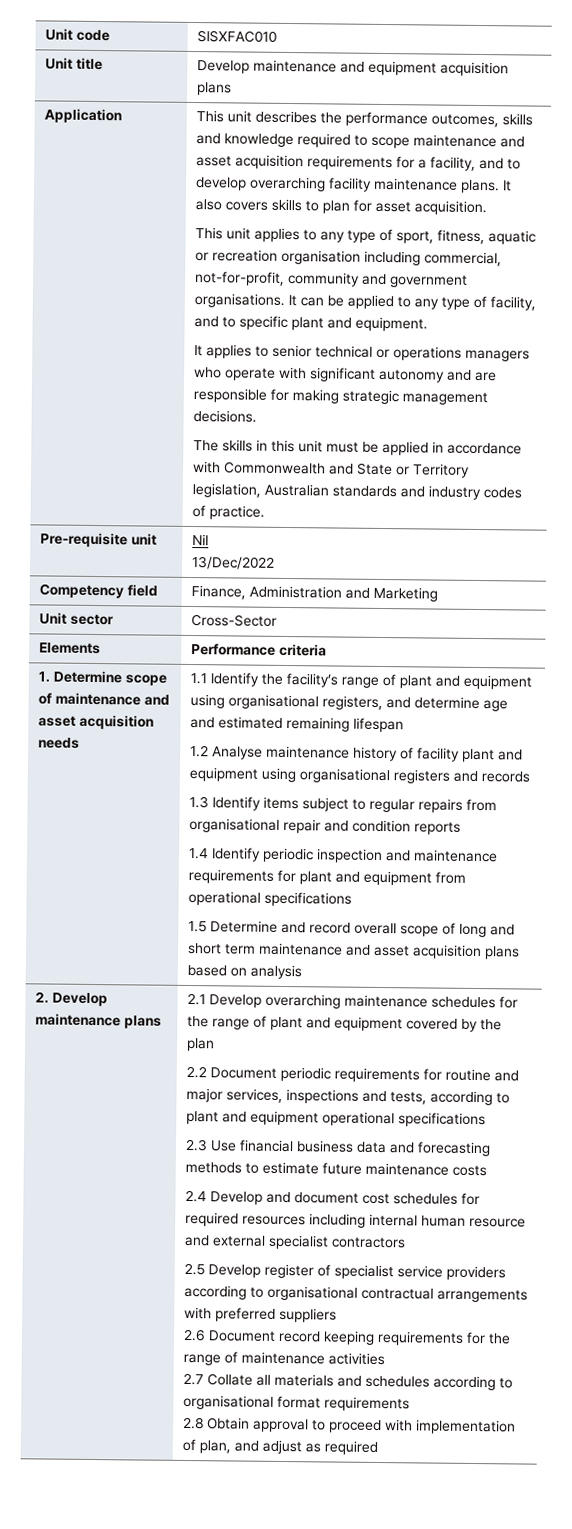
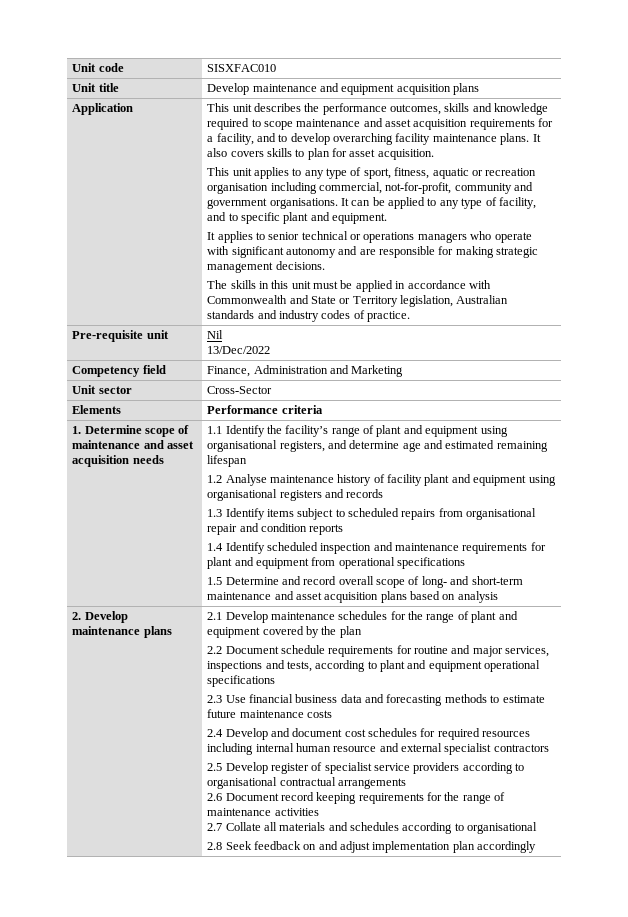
[368,798,415,813] regular -> [348,508,400,517] scheduled
[261,847,314,863] periodic -> [266,542,318,551] scheduled
[458,923,515,938] [187,942,256,955] long and short term -> [421,576,523,588] long- and short-term
[264,993,341,1009] overarching -> (268, 617) none
[279,1066,331,1082] periodic -> [280,645,325,654] schedule
[183,1306,337,1323] with preferred suppliers -> (406, 783) none
[276,1395,410,1412] format requirements -> (538, 828) none
[206,1417,516,1435] [181,1438,378,1455] Obtain approval to proceed with implementation of plan, and adjust as required -> [225,841,537,853] Seek feedback on and adjust implementation plan accordingly

